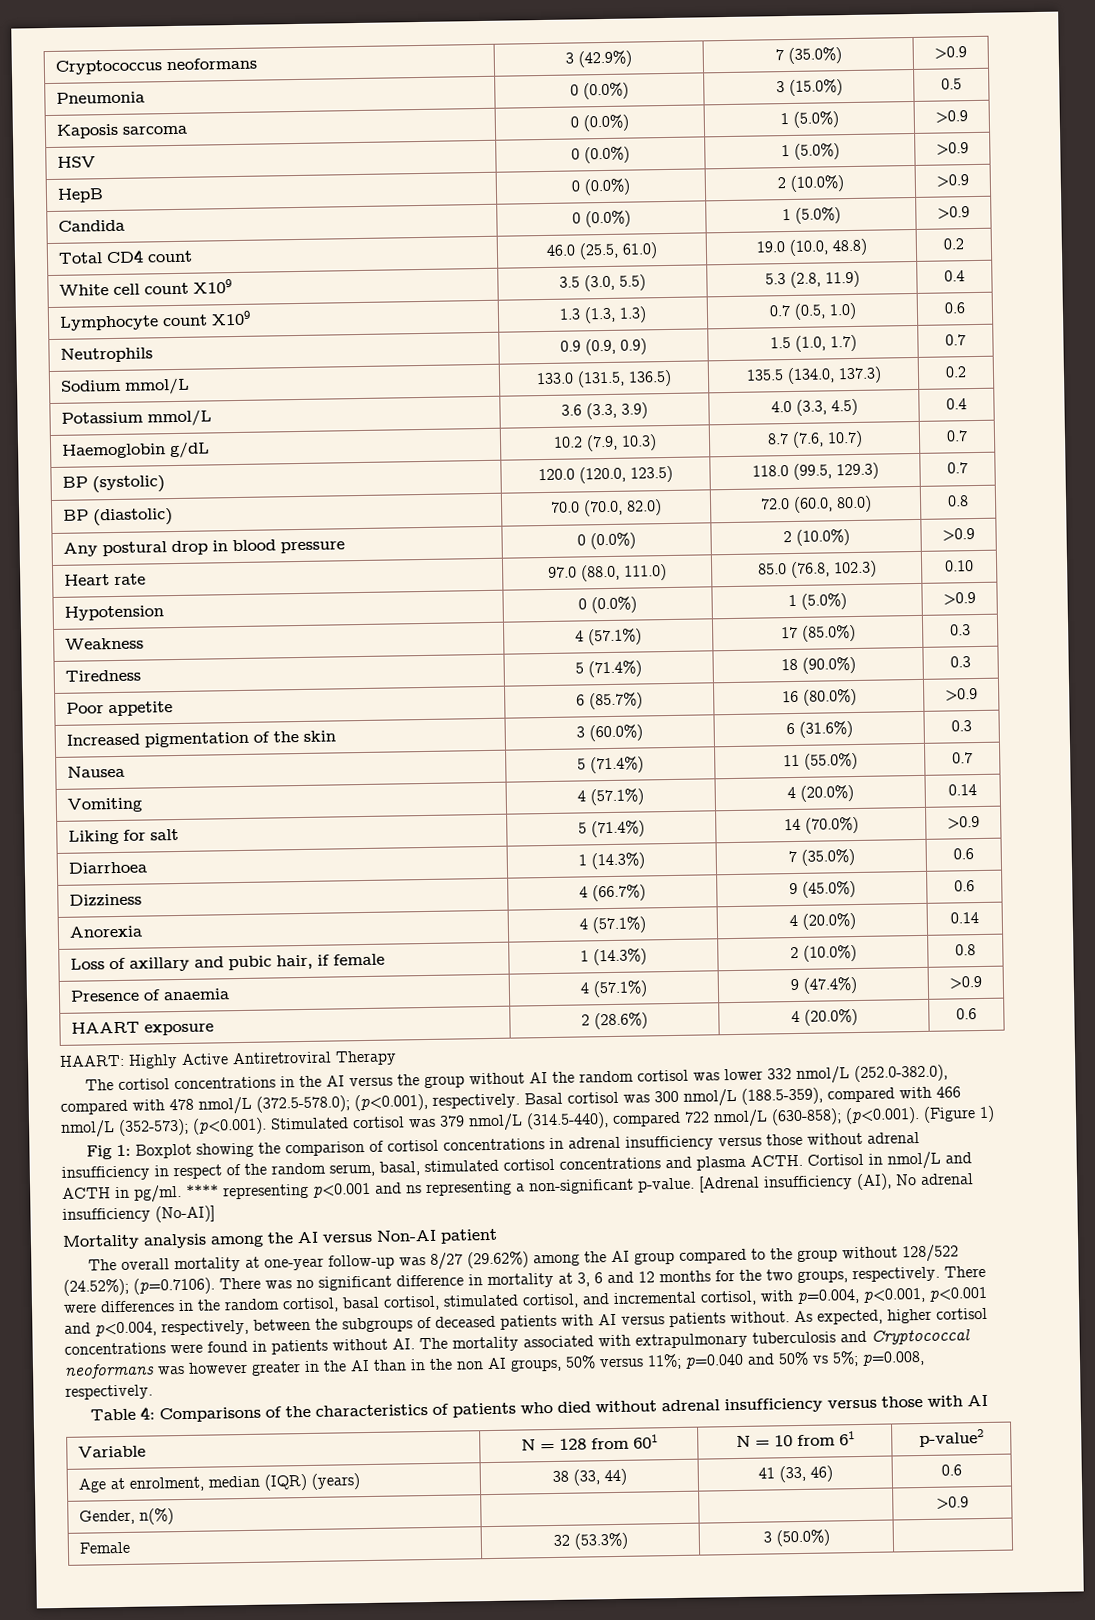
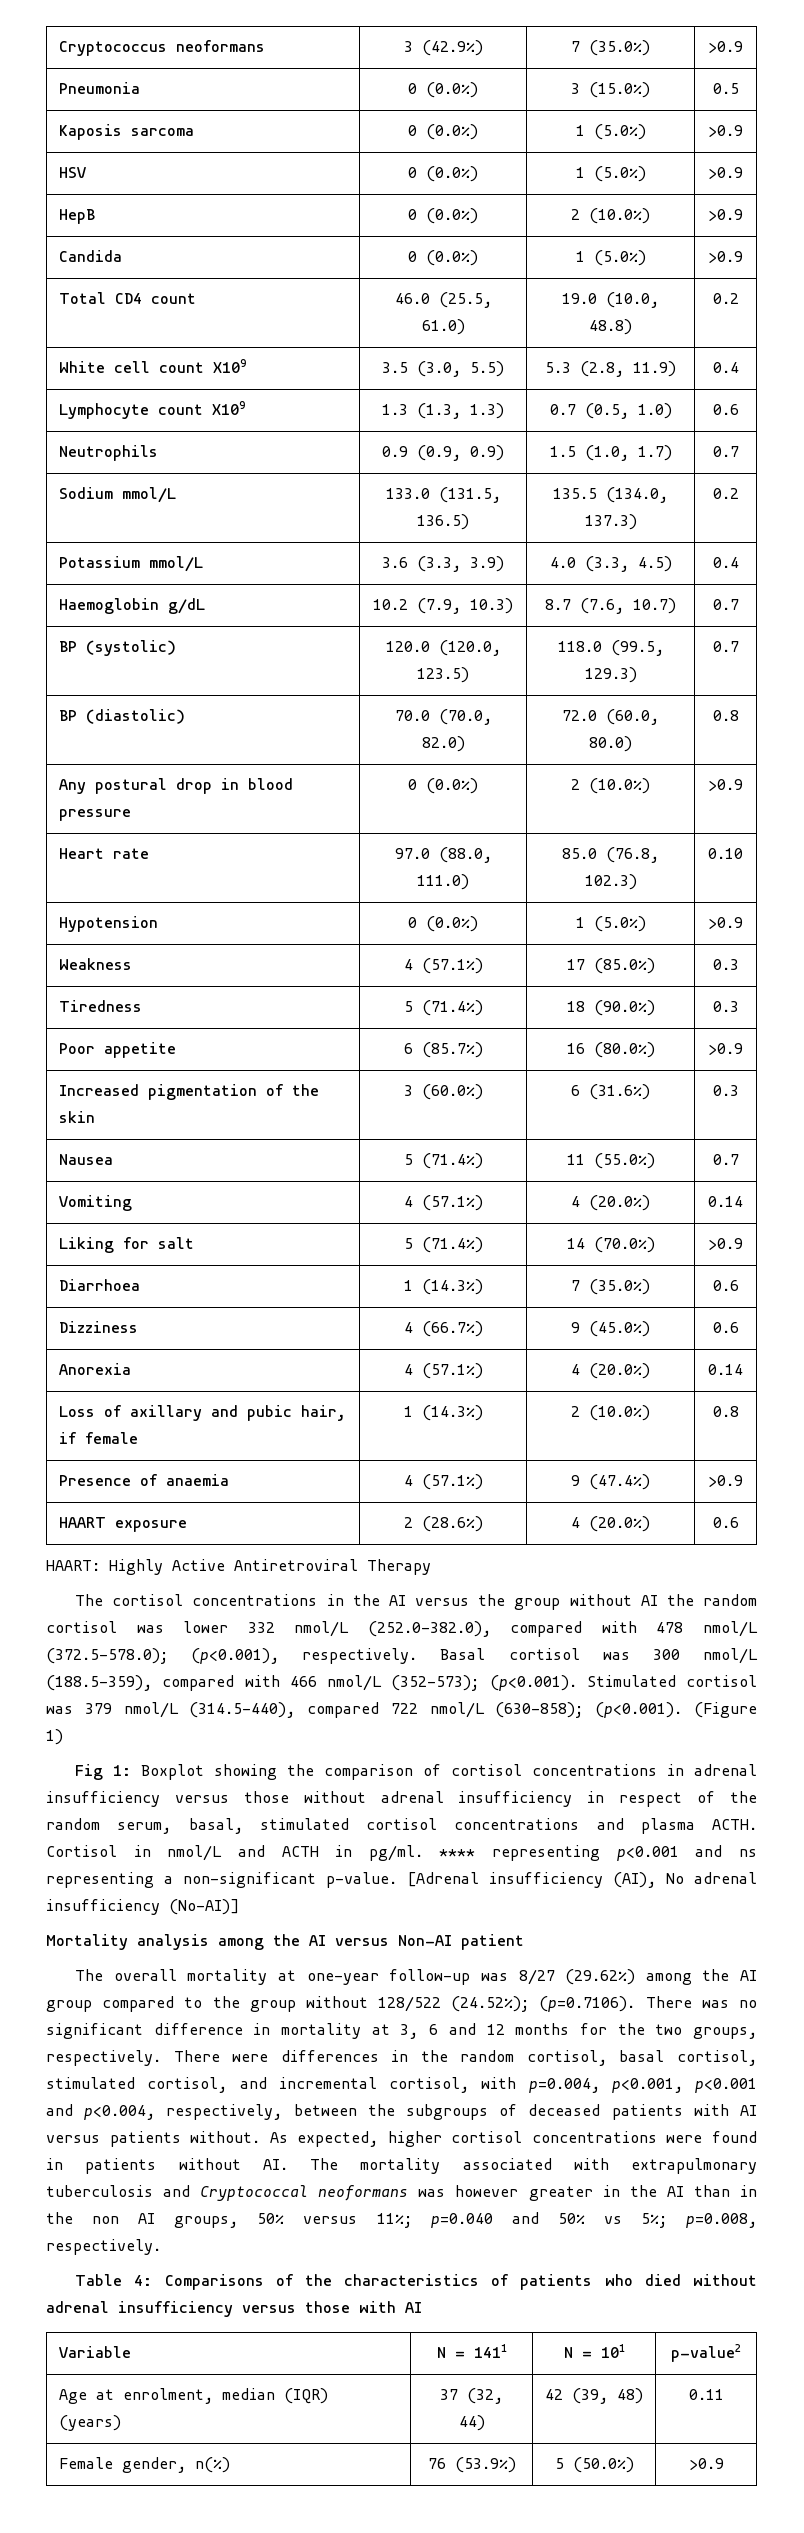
[558,1434,658,1450] [735,1431,855,1448] 128 from 601 | N = 10 from 61 -> [473,2344,507,2358] [563,2344,625,2358] 1411 | N = 101
[551,1469,600,1486] 38 (33, -> [440,2388,503,2404] 37 (32,
[757,1465,833,1483] [941,1464,962,1476] [78,1508,174,1525] [936,1496,969,1510] [78,1541,131,1554] [552,1532,629,1550] [762,1529,830,1547] 41 (33, 46) | 0.6 // Gender, n(%) | | | >0.9 // Female | 32 (53.3%) | 3 (50.0%) | -> [545,2388,643,2404] [688,2389,724,2400] [58,2457,230,2473] [427,2457,516,2473] [554,2457,634,2473] [688,2458,724,2470] 42 (39, 48) | 0.11 // Female gender, n(%) | 76 (53.9%) | 5 (50.0%) | >0.9

